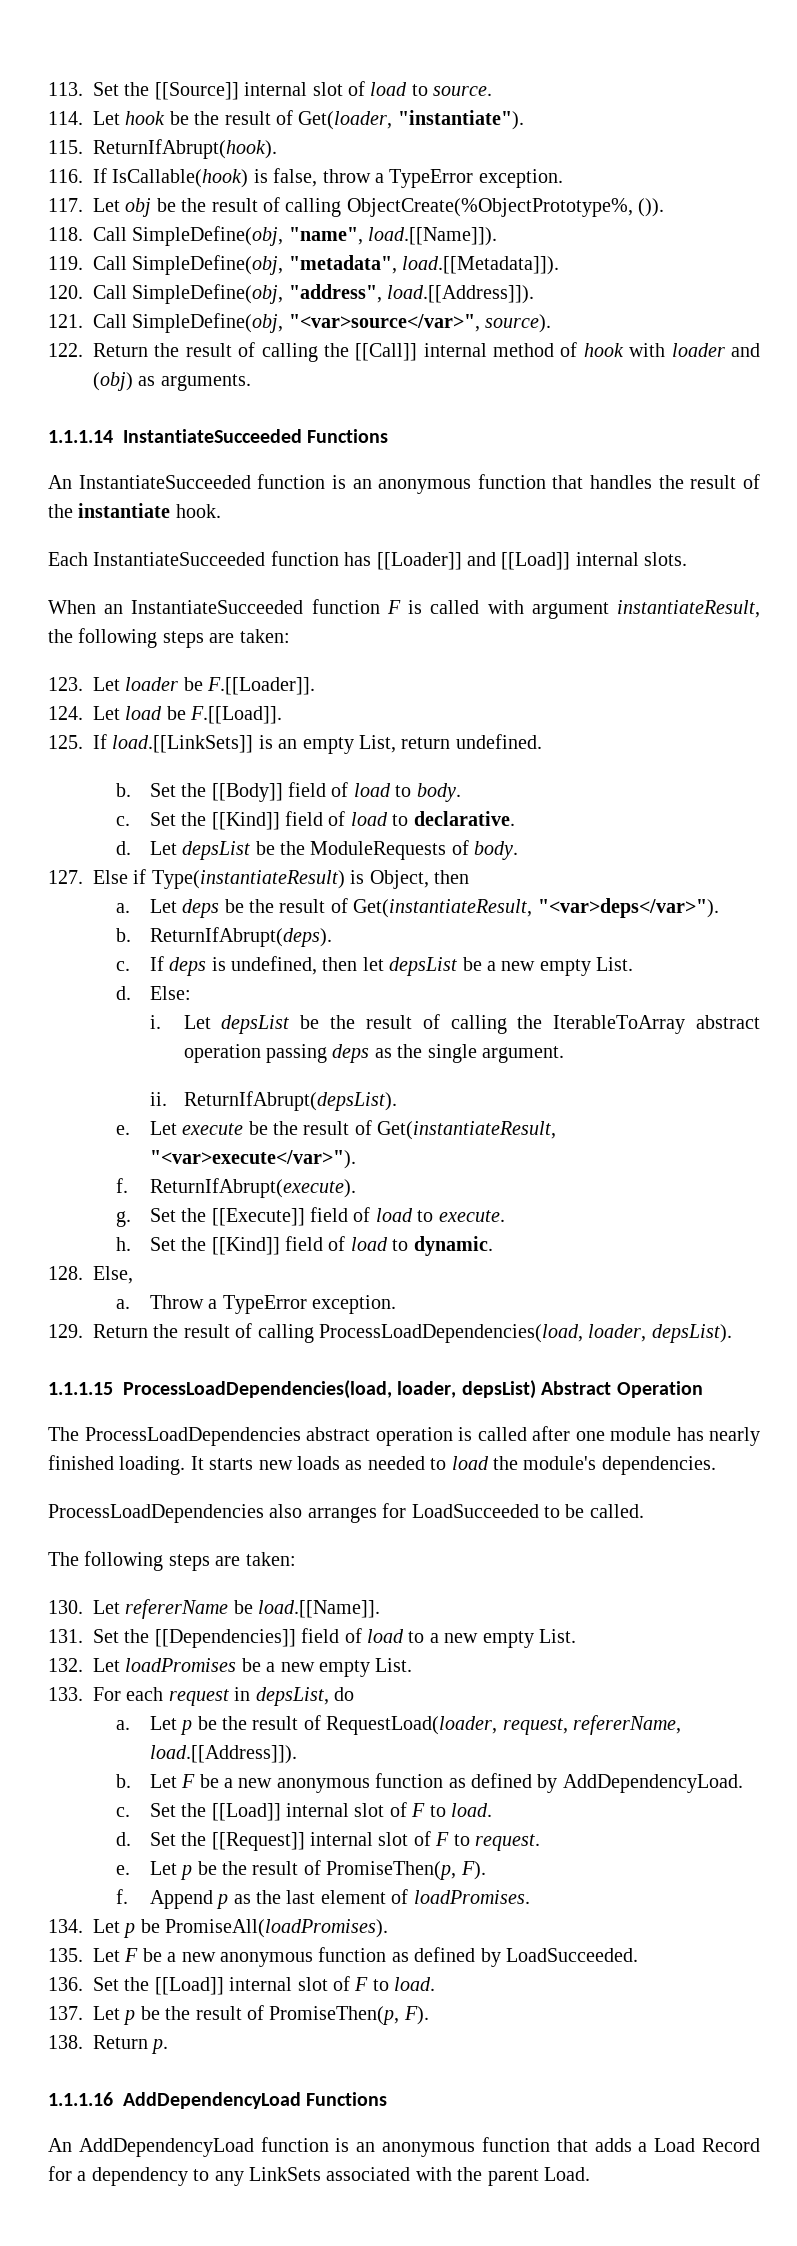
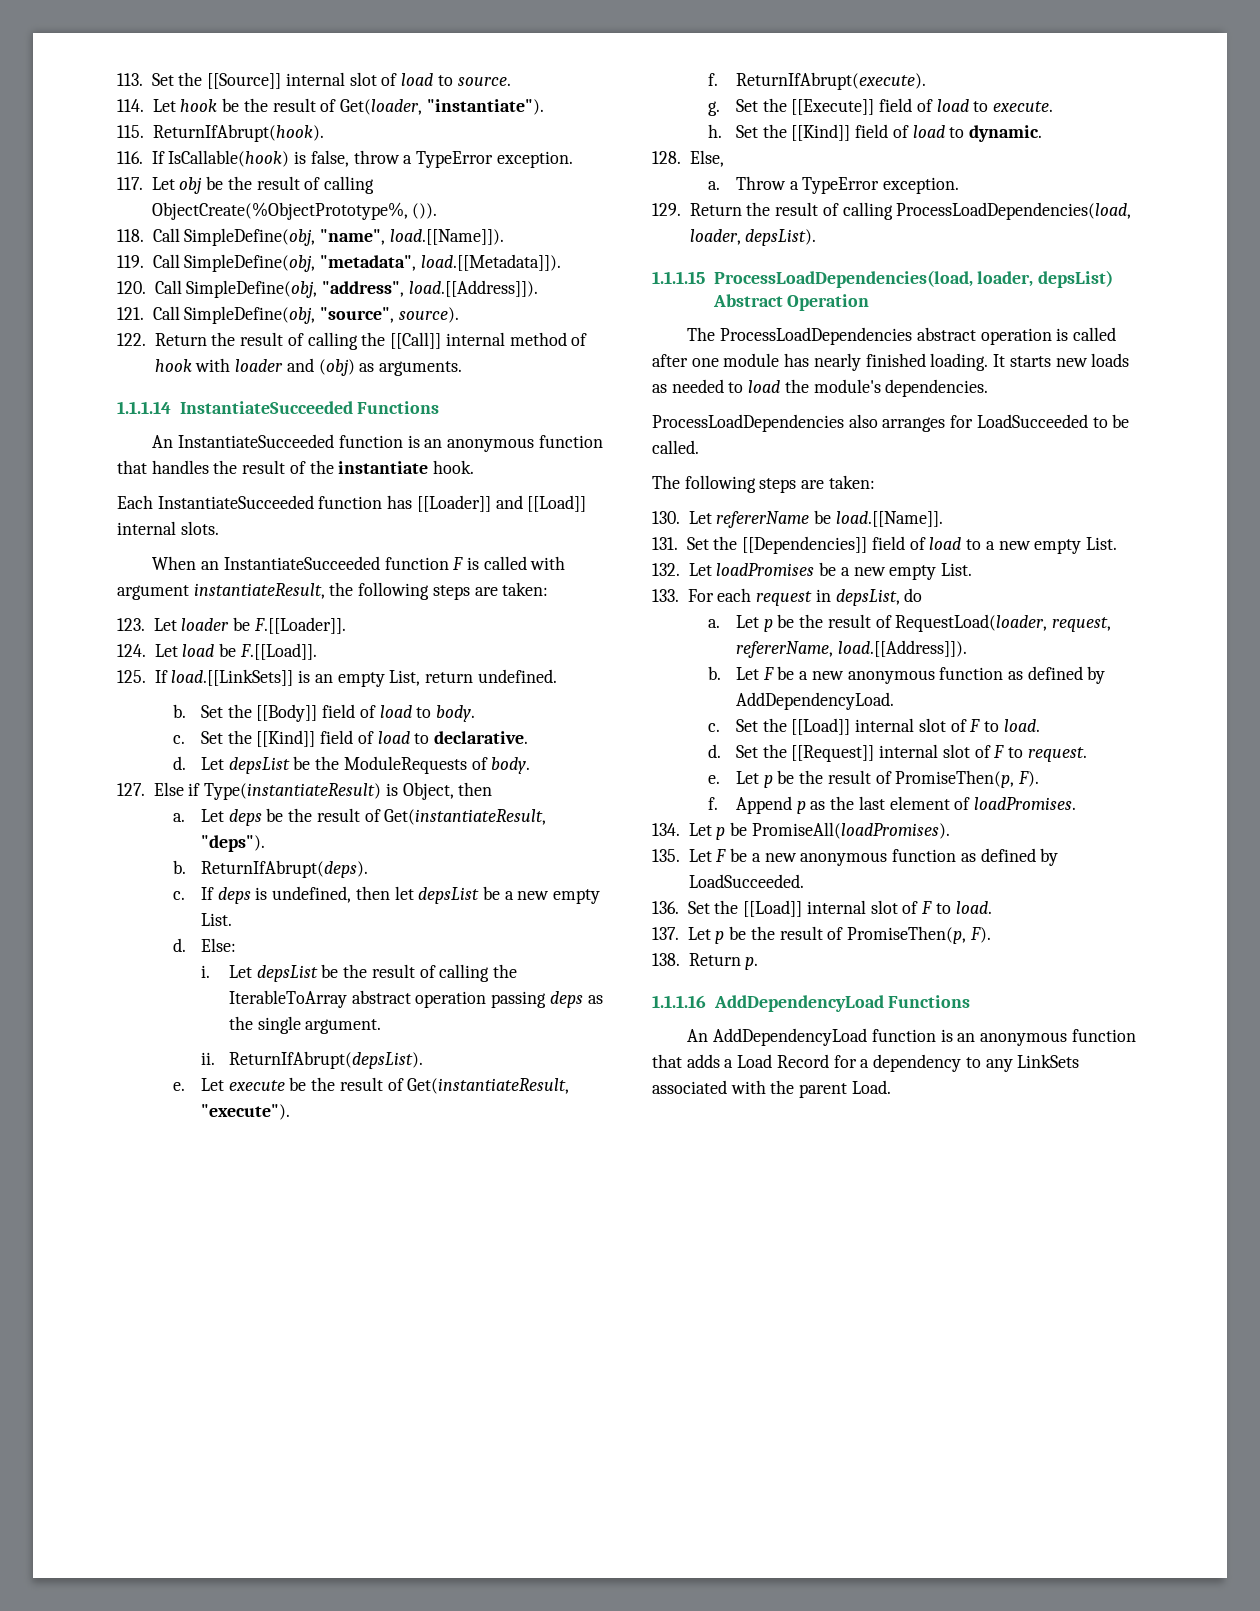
[288,314,480,332] "<var>source</var>", -> [320,307,395,323] "source",
[537,898,719,918] "<var>deps</var>"). -> [200,835,265,852] "deps").
[149,1150,356,1169] "<var>execute</var>"). -> [200,1104,290,1120] "execute").

